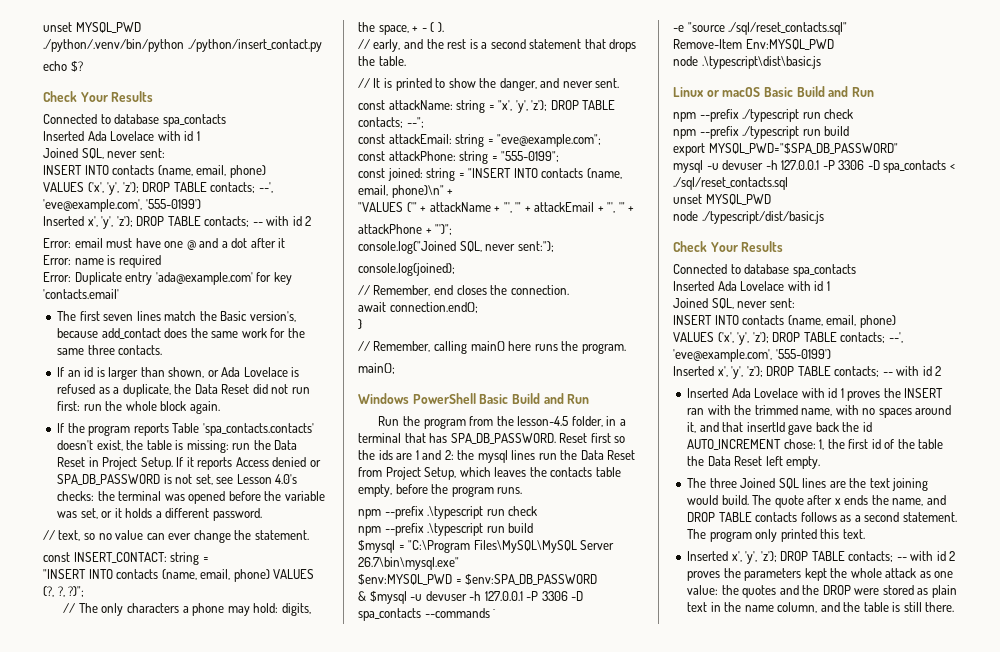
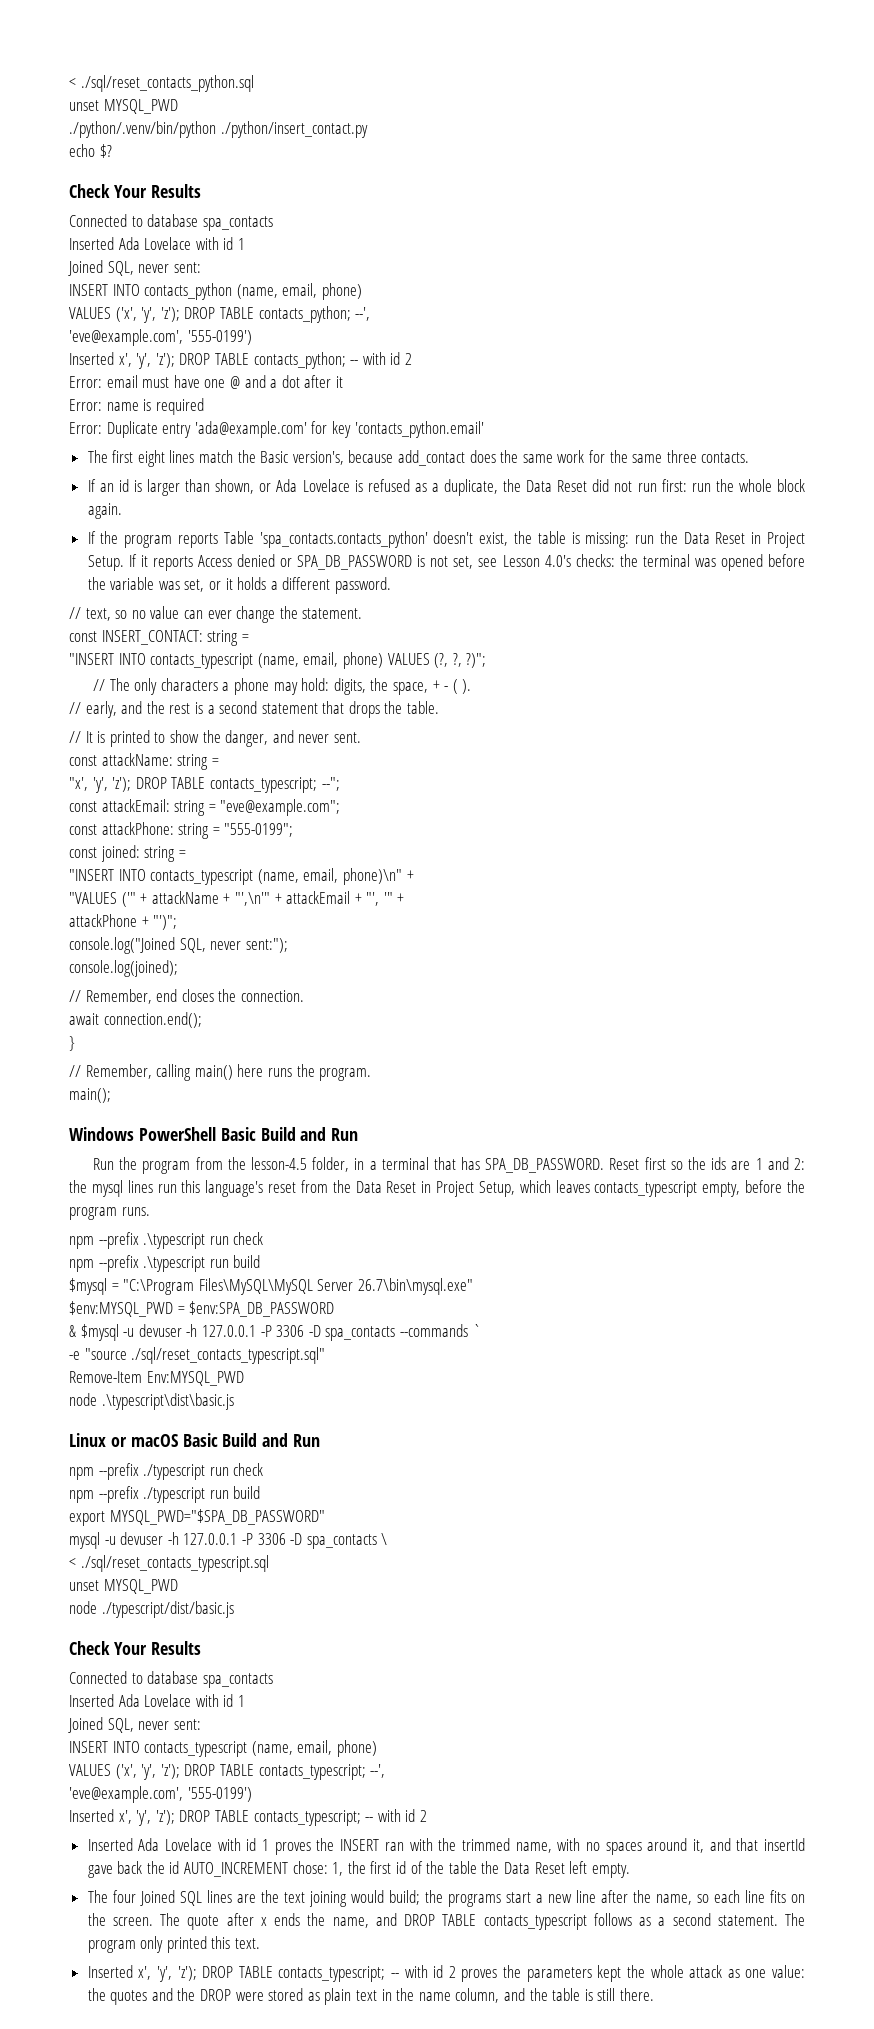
(43, 27) none -> [69,75,254,92] < ./sql/reset_contacts_python.sql //
[112,165,266,178] [43,182,273,195] [43,199,201,212] [43,216,250,229] contacts (name, email, phone) // VALUES ('x', 'y', 'z'); DROP TABLE contacts; --', 'eve@example.com', '555-0199') // Inserted x', 'y', 'z'); DROP TABLE contacts; -> [144,283,362,300] [69,306,371,323] [69,329,252,346] [69,352,346,369] contacts_python (name, email, phone) // VALUES ('x', 'y', 'z'); DROP TABLE contacts_python; --', // 'eve@example.com', '555-0199') // Inserted x', 'y', 'z'); DROP TABLE contacts_python;
[43,289,119,299] 'contacts.email' -> [354,421,484,438] 'contacts_python.email'
[103,314,134,321] seven -> [137,450,165,467] eight
[202,423,314,436] 'spa_contacts.contacts' -> [259,531,428,548] 'spa_contacts.contacts_python'
[116,569,159,579] contacts -> [150,653,254,669] contacts_typescript
(495, 107) none -> (219, 762) //
[358,117,403,128] contacts; -> [209,777,317,793] contacts_typescript;
[468,168,584,178] "INSERT INTO contacts -> [69,869,254,885] // "INSERT INTO contacts_typescript
[503,202,522,213] "', '" -> [234,892,270,906] "',\n'"
[560,450,636,460] [358,467,382,477] the Data Reset from -> [181,1180,432,1197] this language's reset from the Data Reset in
[529,467,621,477] the contacts table -> [594,1181,698,1197] contacts_typescript
[728,22,848,35] ./sql/reset_contacts.sql" -> [131,1347,326,1364] ./sql/reset_contacts_typescript.sql"
[949,164,955,170] [673,177,788,190] < ./sql/reset_contacts.sql -> [381,1533,388,1545] [69,1555,269,1572] \ // < ./sql/reset_contacts_typescript.sql
[742,315,896,328] [673,332,903,345] [673,349,831,362] [673,366,880,379] contacts (name, email, phone) // VALUES ('x', 'y', 'z'); DROP TABLE contacts; --', 'eve@example.com', '555-0199') // Inserted x', 'y', 'z'); DROP TABLE contacts; -> [144,1740,377,1757] [69,1764,386,1780] [69,1786,252,1803] [69,1809,361,1826] contacts_typescript (name, email, phone) // VALUES ('x', 'y', 'z'); DROP TABLE contacts_typescript; --', // 'eve@example.com', '555-0199') // Inserted x', 'y', 'z'); DROP TABLE contacts_typescript;
[709,478,737,488] three -> [112,1890,136,1903] four
[721,495,749,505] build. -> [388,1890,806,1907] [87,1913,153,1926] build; the programs start a new line after the name, so each line fits on the screen.
[755,512,798,522] contacts -> [483,1914,587,1930] contacts_typescript
[848,551,894,562] contacts; -> [278,1966,386,1982] contacts_typescript;

